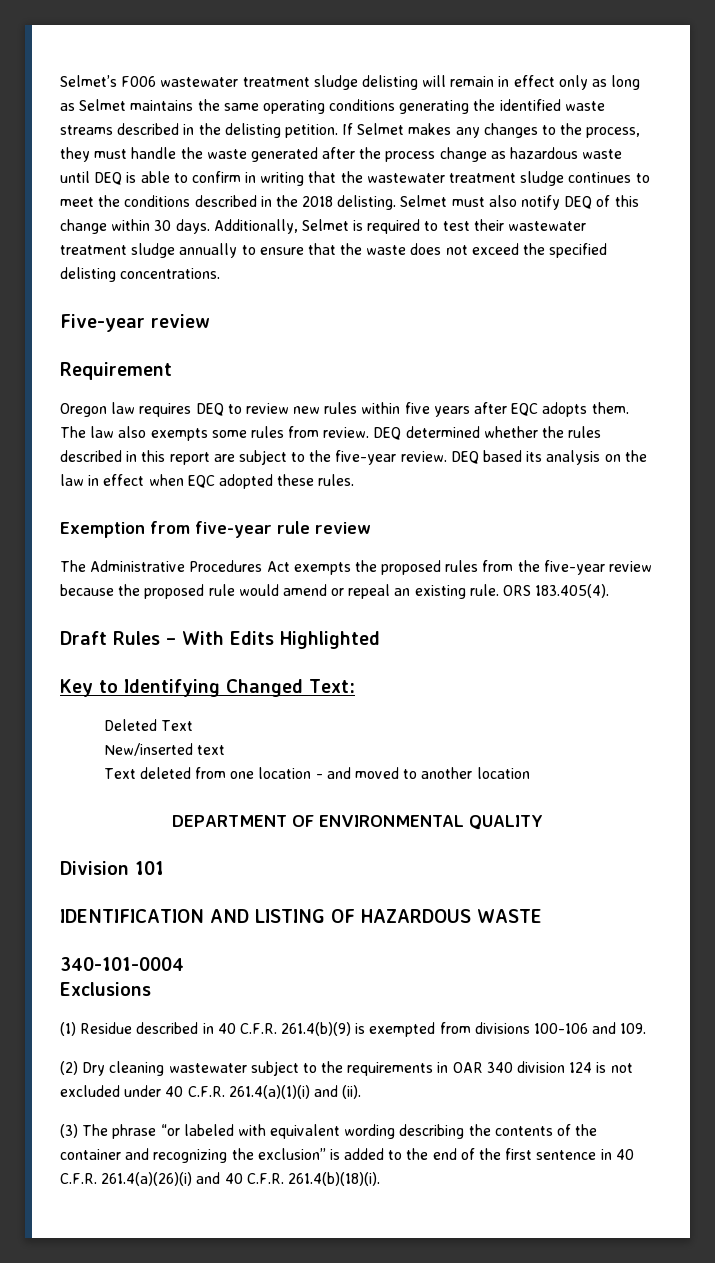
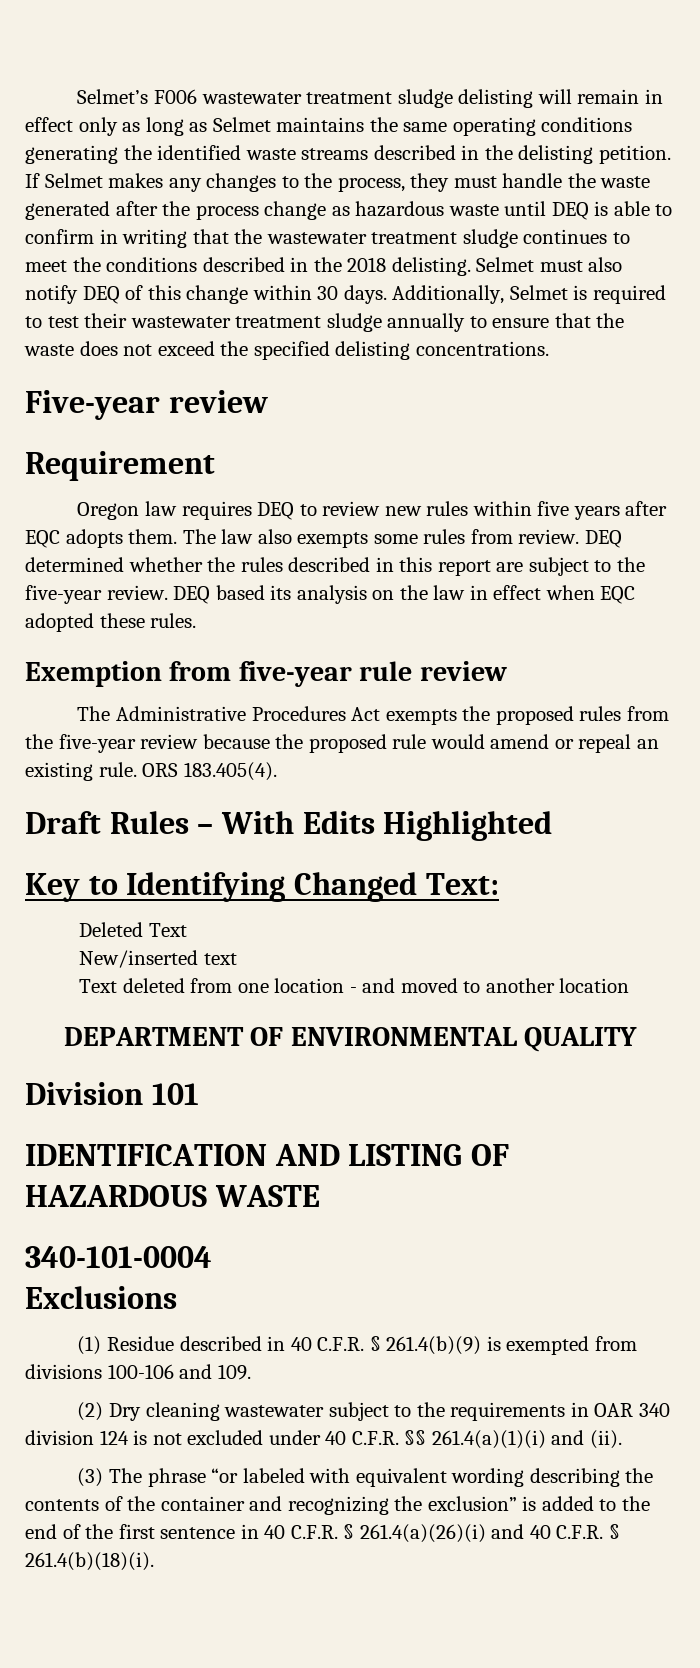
(277, 1028) none -> [369,1336,381,1351] §
(225, 1091) none -> [404,1430,427,1445] §§
(97, 1178) none -> [343,1524,355,1539] §
(284, 1178) none -> [608,1524,620,1539] §

